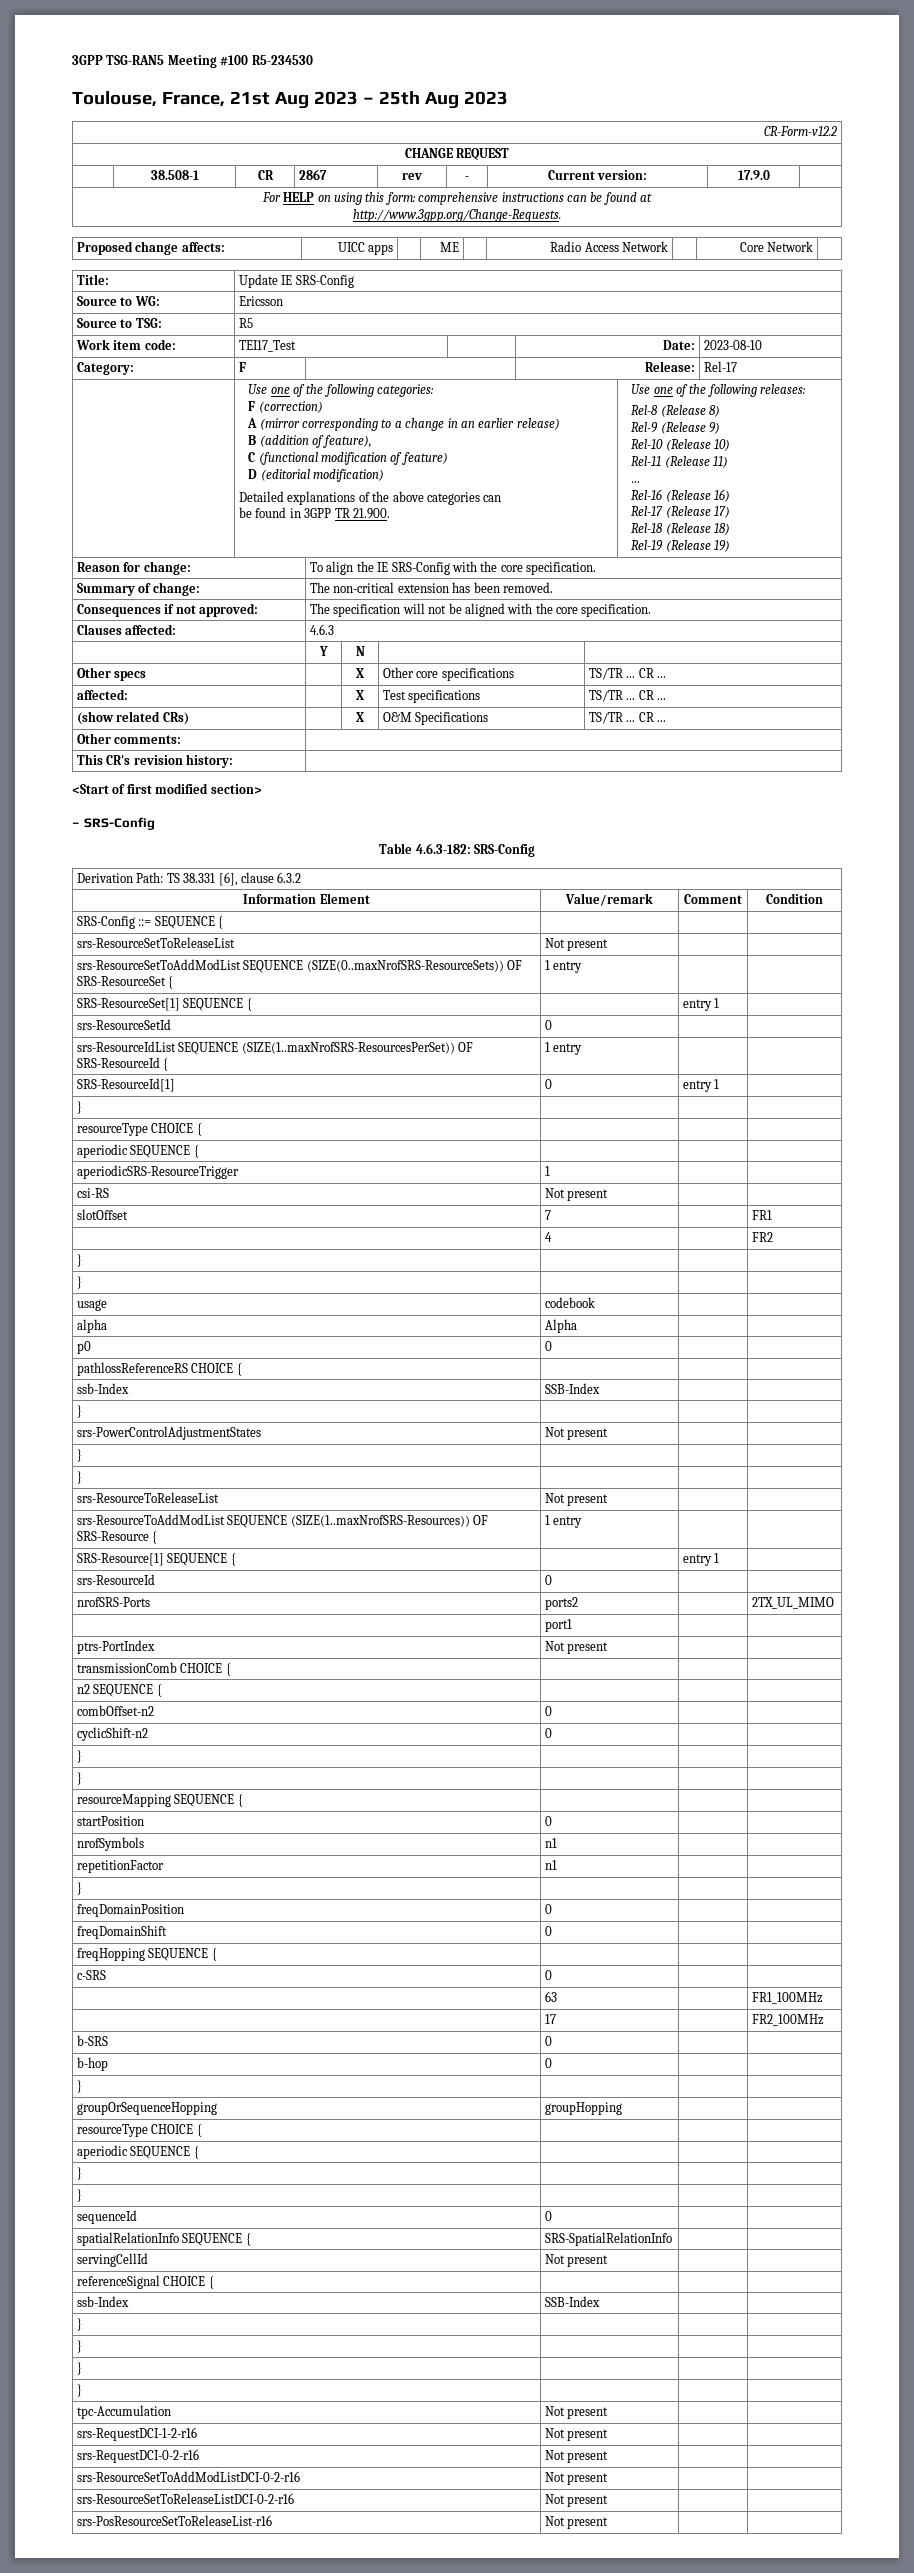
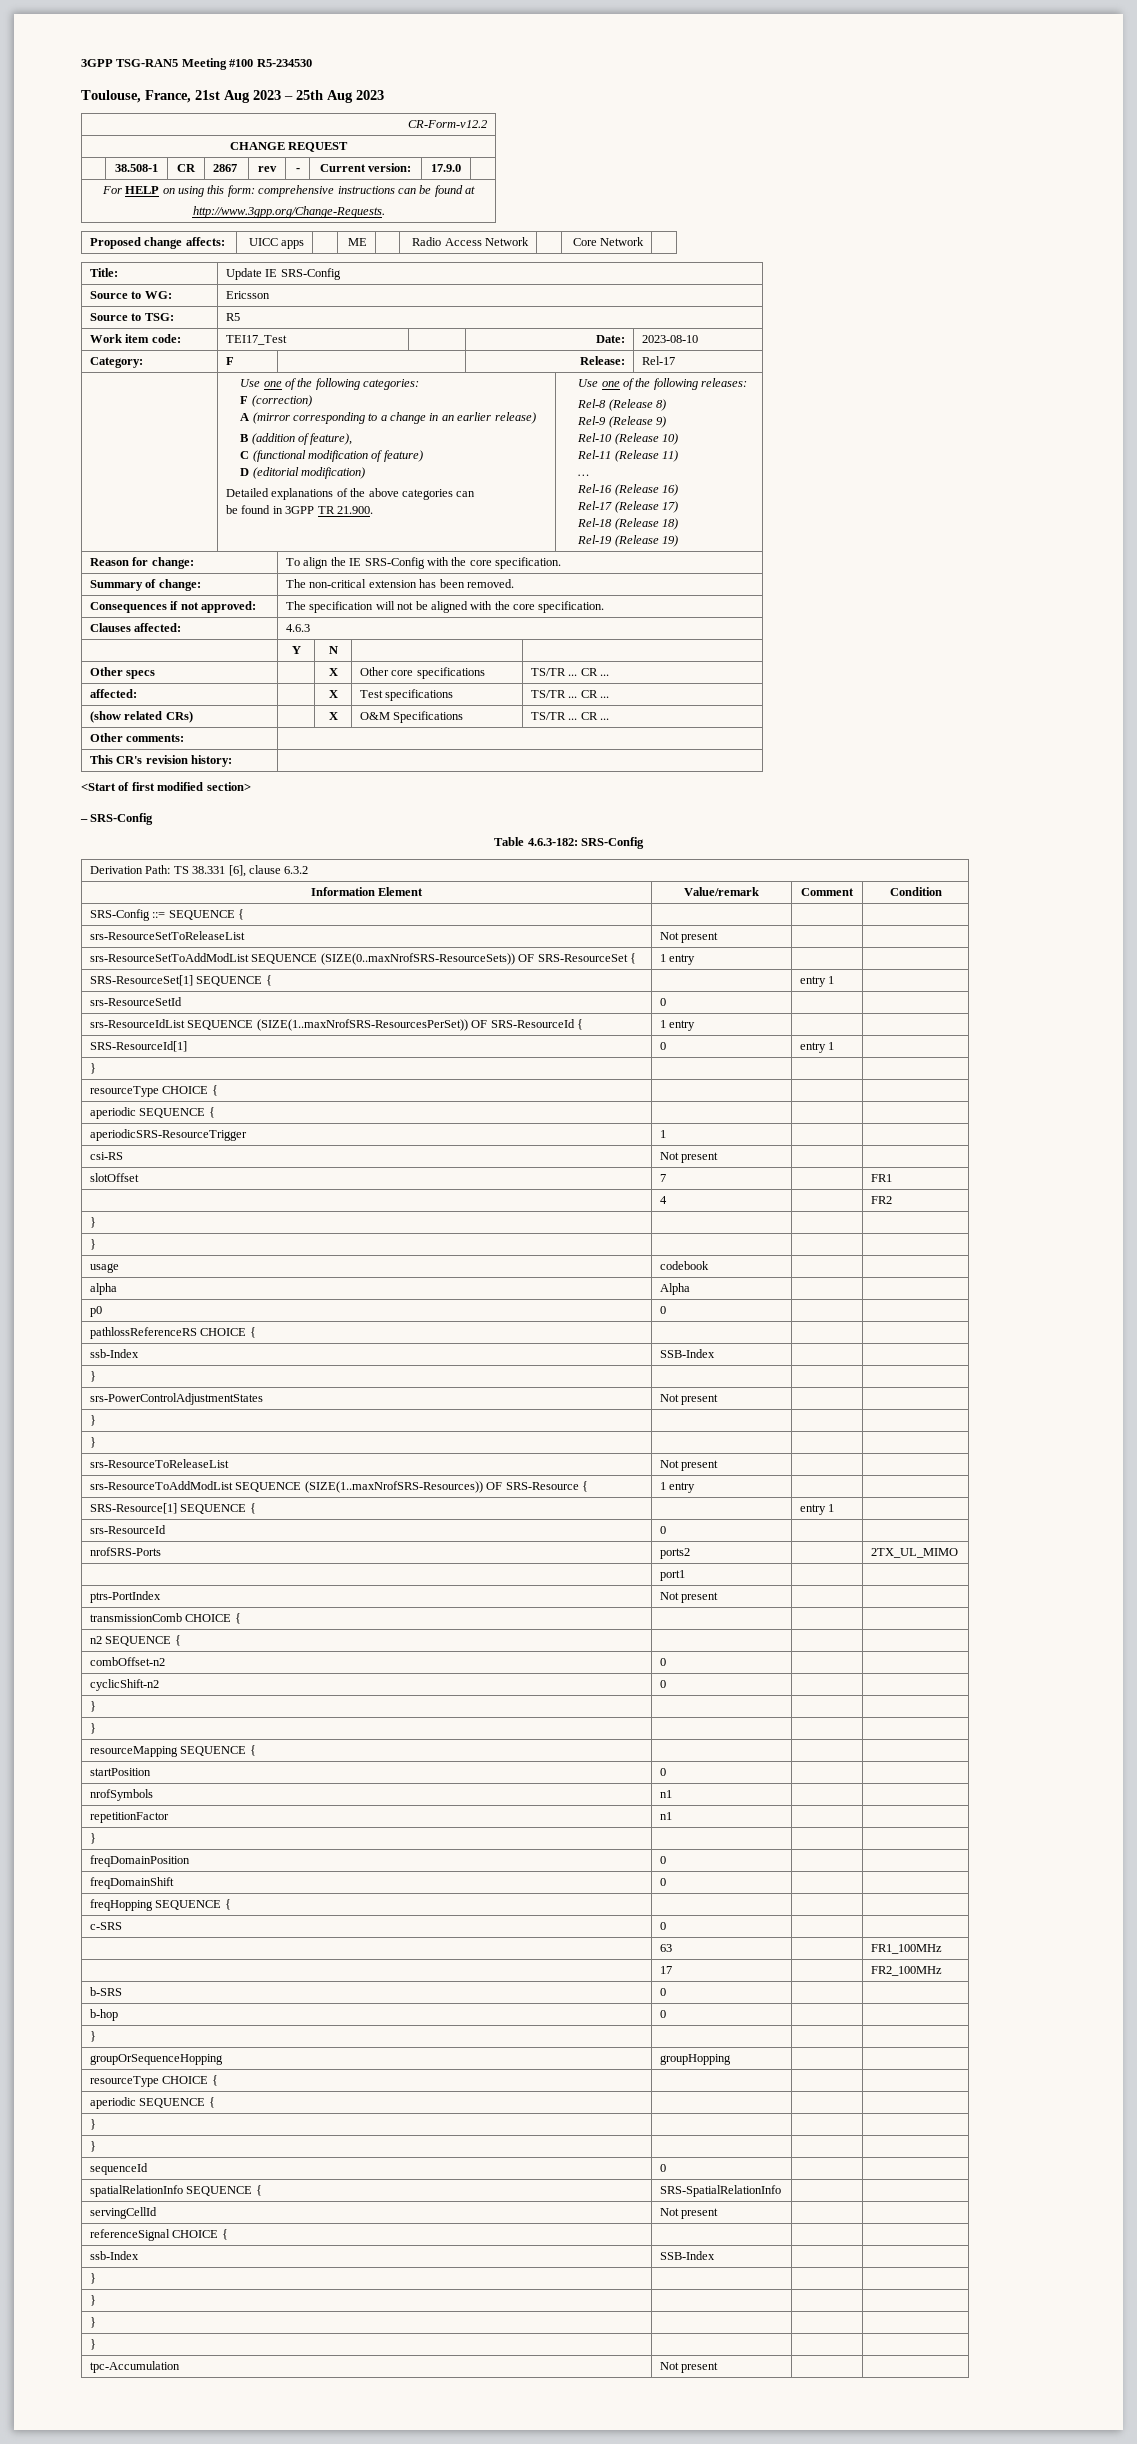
[77,2427,198,2441] [545,2428,609,2441] [77,2449,200,2463] [545,2450,609,2463] [77,2471,301,2482] [545,2472,609,2485] [77,2493,295,2504] [545,2494,609,2507] [77,2515,273,2526] [545,2516,609,2529] // srs-RequestDCI-1-2-r16 | Not present | | // srs-RequestDCI-0-2-r16 | Not present | | // srs-ResourceSetToAddModListDCI-0-2-r16 | Not present | | // srs-ResourceSetToReleaseListDCI-0-2-r16 | Not present | | // srs-PosResourceSetToReleaseList-r16 | Not present | | -> (719, 2367) none

